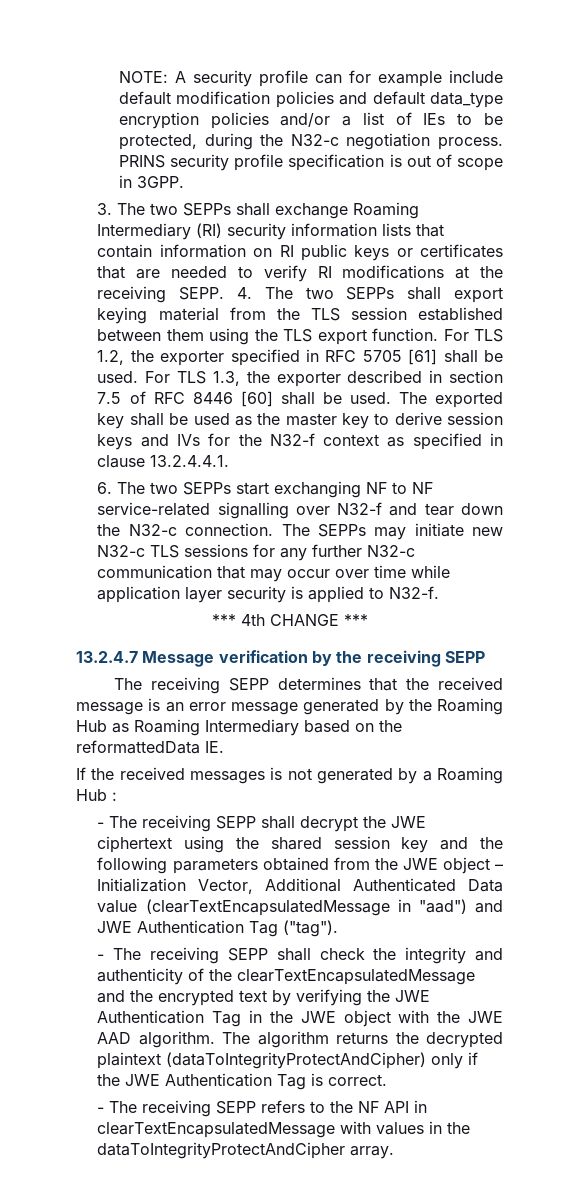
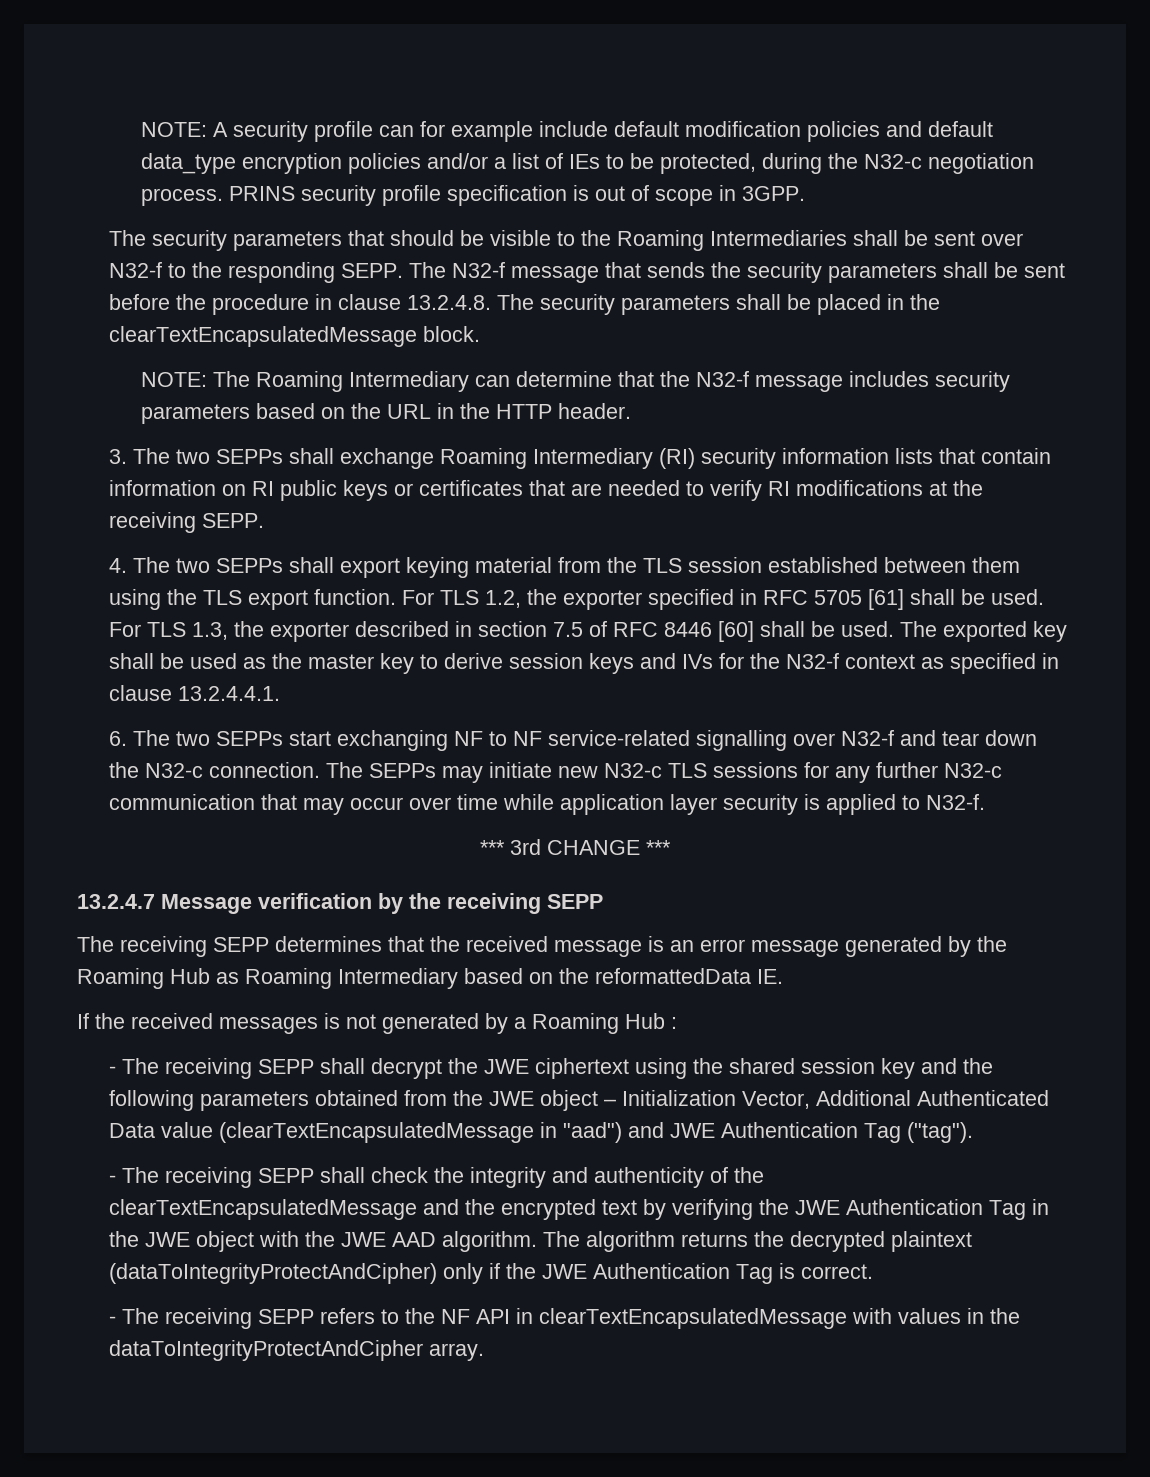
(184, 182) none -> [109,230,1024,251] [109,262,1066,283] [109,294,941,315] [109,326,481,347] [141,371,1011,392] [141,403,632,424] // The security parameters that should be visible to the Roaming Intermediaries shall be sent over N32-f to the responding SEPP. The N32-f message that sends the security parameters shall be sent before the procedure in clause 13.2.4.8. The security parameters shall be placed in the clearTextEncapsulatedMessage block. // NOTE: The Roaming Intermediary can determine that the N32-f message includes security parameters based on the URL in the HTTP header.
(225, 293) none -> (265, 520) //
[240,614,265,626] 4th -> [510,839,541,855] 3rd

